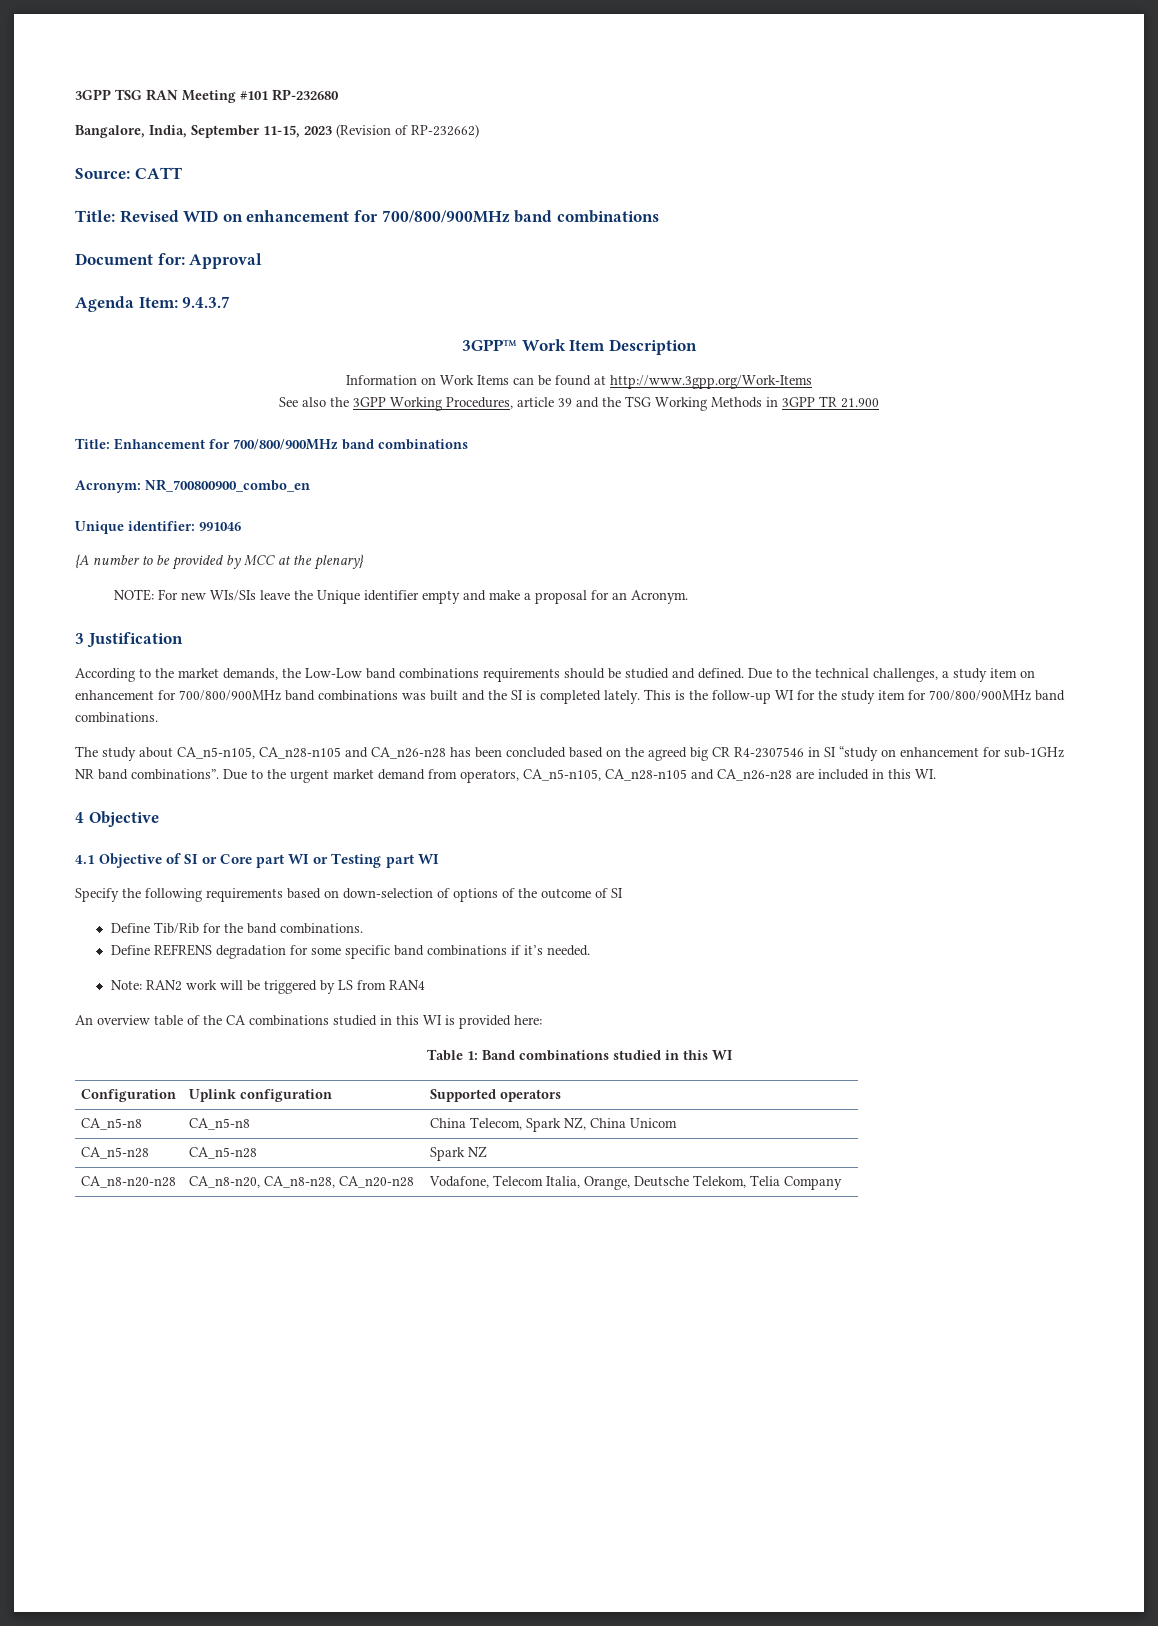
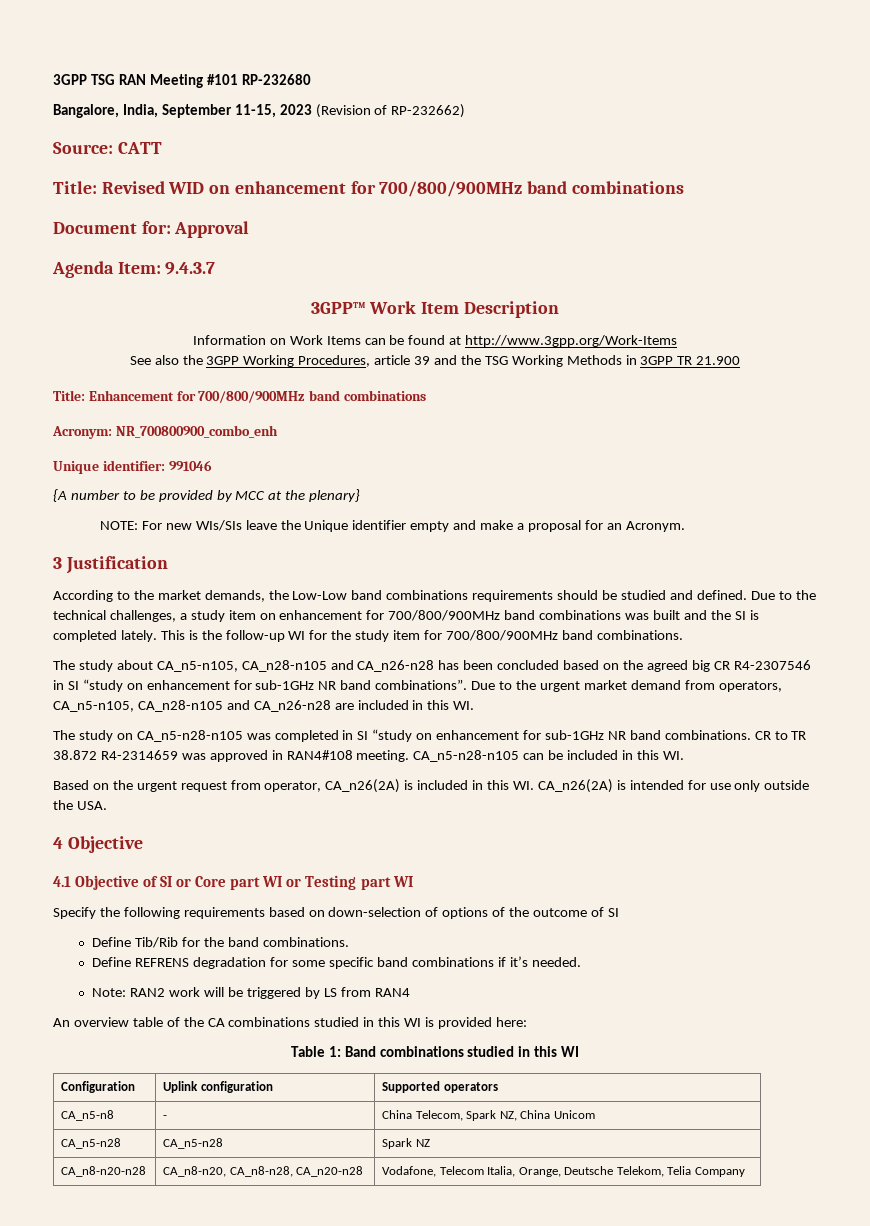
[145,479,310,492] NR_700800900_combo_en -> [115,425,278,438] NR_700800900_combo_enh
(936, 774) none -> [53,729,807,742] [53,750,684,762] [53,779,810,793] [53,800,107,810] // The study on CA_n5-n28-n105 was completed in SI “study on enhancement for sub-1GHz NR band combinations. CR to TR 38.872 R4-2314659 was approved in RAN4#108 meeting. CA_n5-n28-n105 can be included in this WI. // Based on the urgent request from operator, CA_n26(2A) is included in this WI. CA_n26(2A) is intended for use only outside the USA.
[189,1118,251,1130] CA_n5-n8 -> [163,1115,168,1119] -

